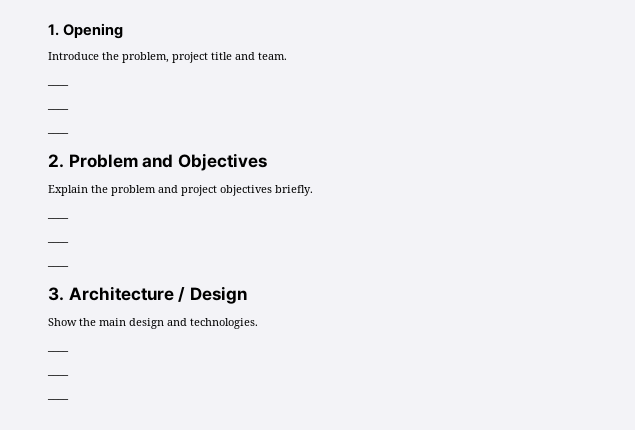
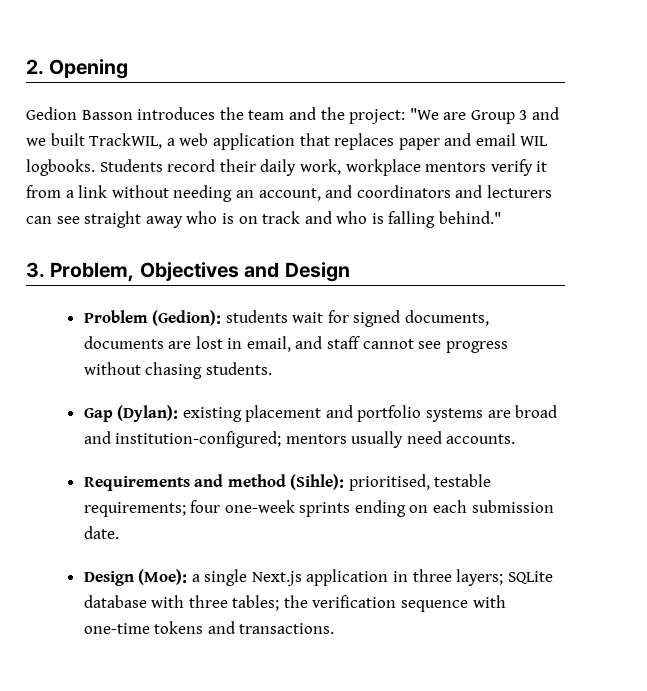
[48,24,59,36] 1. -> [26,59,44,75] 2.
[48,52,287,63] [47,84,69,86] [47,108,69,110] [47,132,69,134] [48,153,268,171] [48,185,313,196] [47,217,69,219] [47,241,69,243] [47,265,69,267] [48,286,248,304] [48,318,258,329] [47,350,69,352] [47,374,69,376] [47,398,69,400] Introduce the problem, project title and team. // ____ // ____ // ____ // 2. Problem and Objectives // Explain the problem and project objectives briefly. // ____ // ____ // ____ // 3. Architecture / Design // Show the main design and technologies. // ____ // ____ // ____ -> [26,107,560,124] [26,133,549,150] [26,159,548,176] [26,185,552,202] [26,211,502,228] [26,262,350,282] [83,310,490,327] [83,336,508,353] [83,362,272,379] [83,405,558,422] [83,431,516,448] [83,474,492,491] [83,500,554,517] [83,526,119,539] [83,569,553,586] [83,595,506,612] [83,621,335,634] Gedion Basson introduces the team and the project: "We are Group 3 and we built TrackWIL, a web application that replaces paper and email WIL logbooks. Students record their daily work, workplace mentors verify it from a link without needing an account, and coordinators and lecturers can see straight away who is on track and who is falling behind." // 3. Problem, Objectives and Design // Problem (Gedion): students wait for signed documents, documents are lost in email, and staff cannot see progress without chasing students. // Gap (Dylan): existing placement and portfolio systems are broad and institution-configured; mentors usually need accounts. // Requirements and method (Sihle): prioritised, testable requirements; four one-week sprints ending on each submission date. // Design (Moe): a single Next.js application in three layers; SQLite database with three tables; the verification sequence with one-time tokens and transactions.

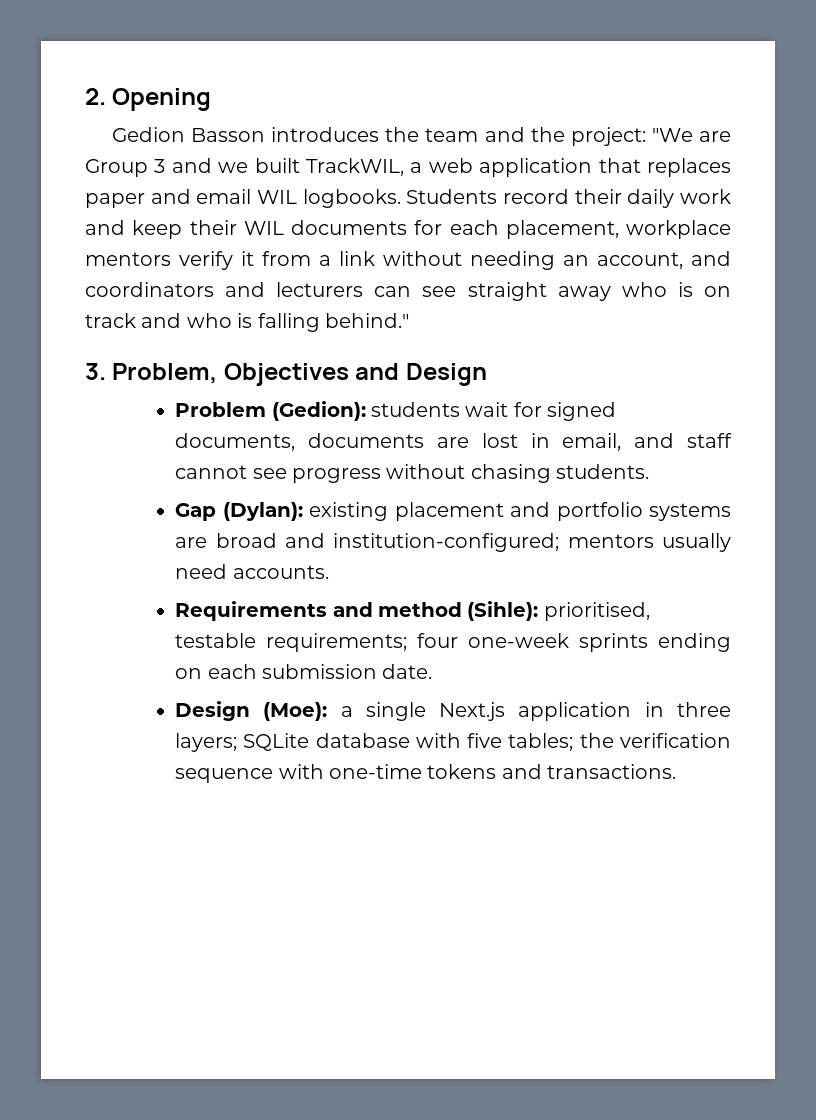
[299,159,341,175] work, -> [680,189,731,204] [85,220,619,239] work and keep their WIL documents for each placement,
[188,595,228,608] three -> [467,733,503,748] five

